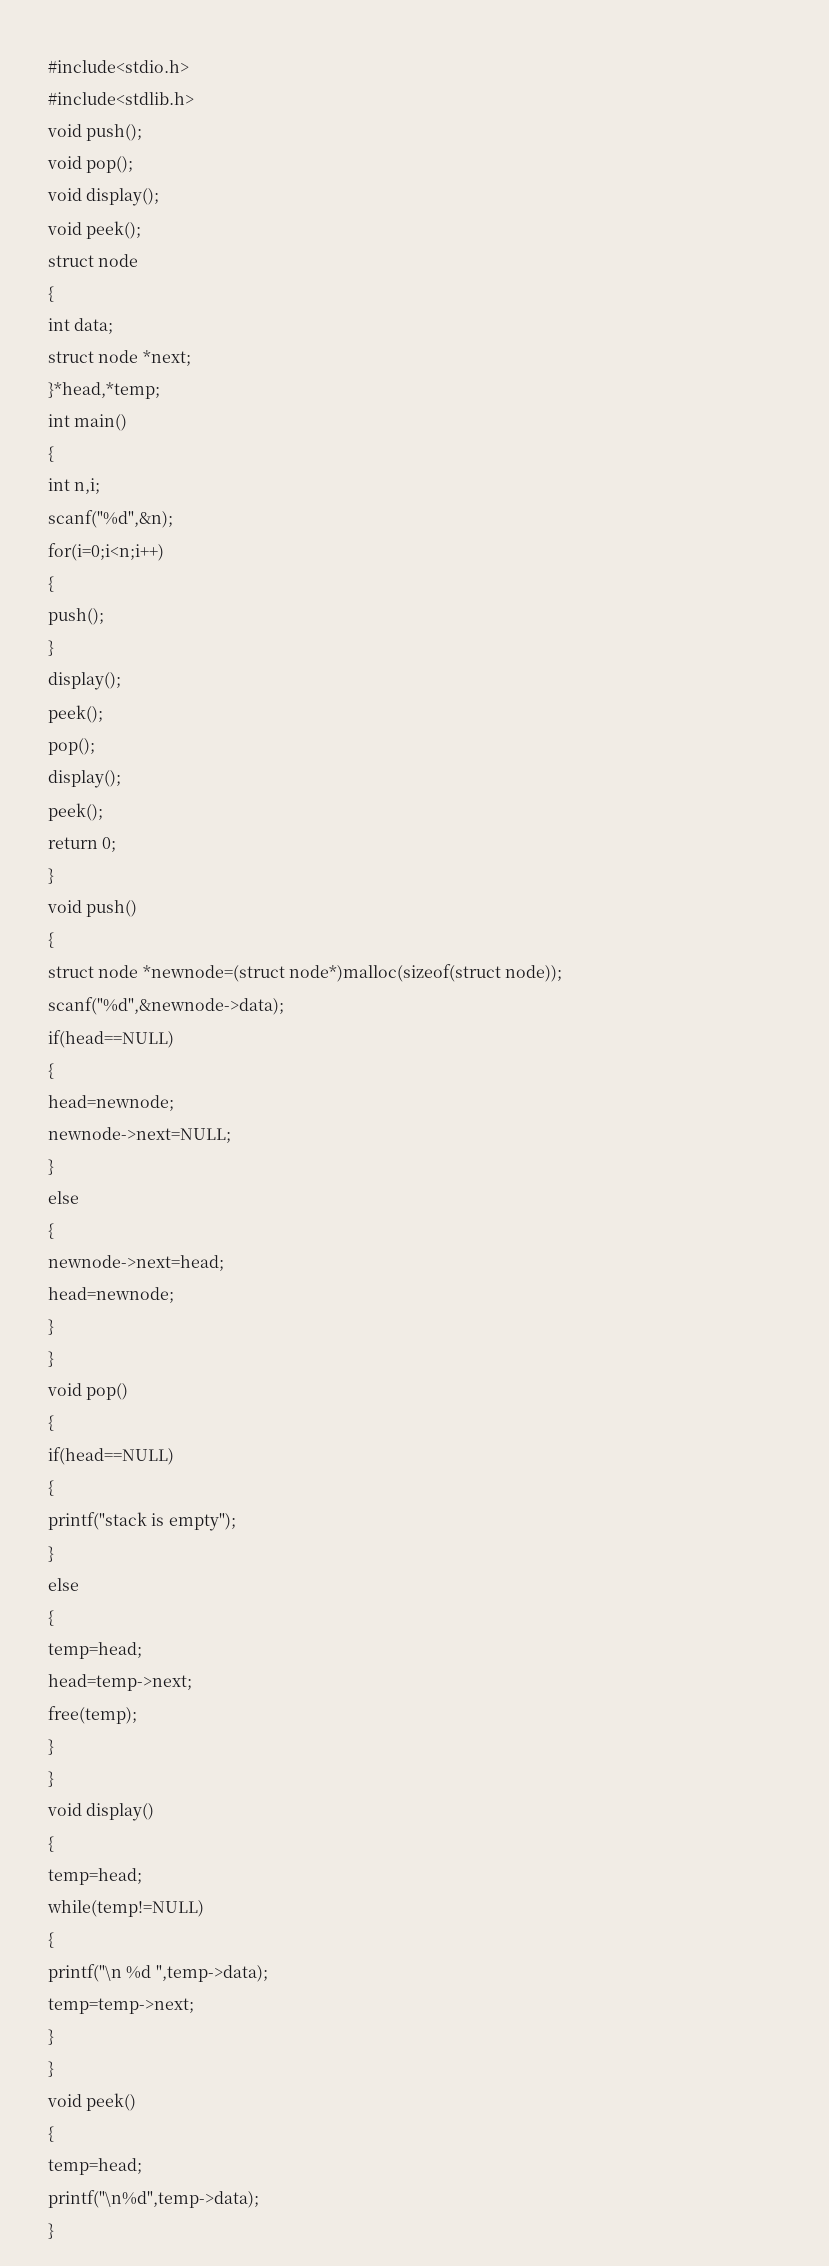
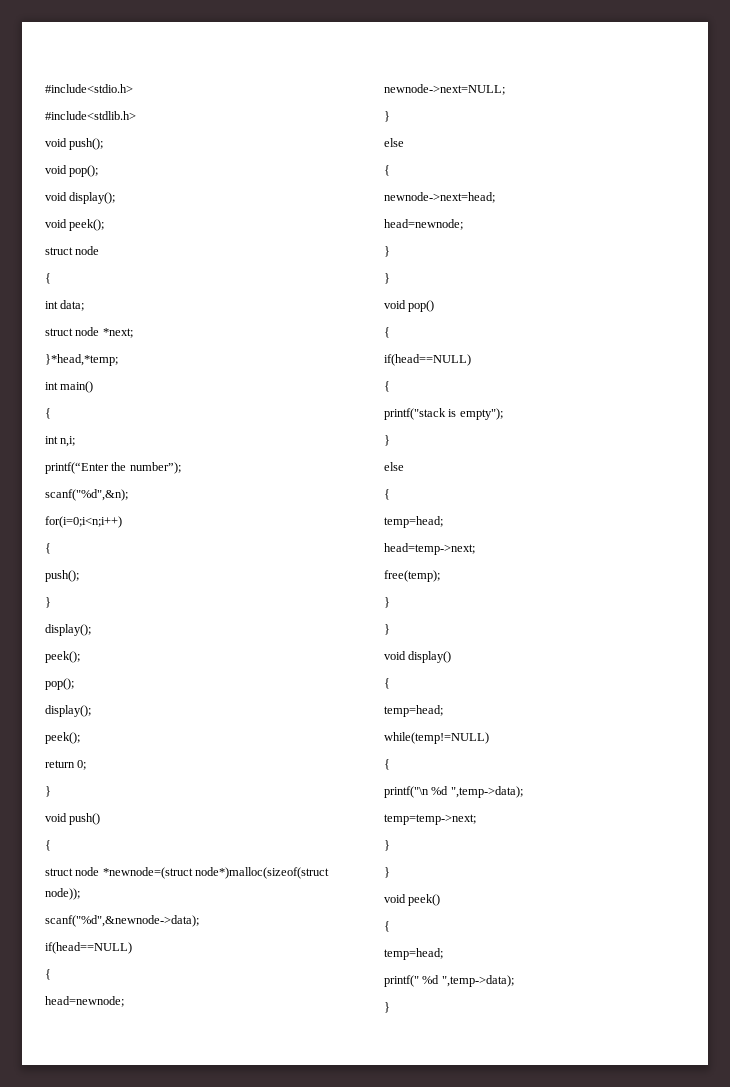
(101, 486) none -> [45,462,181,474] // printf(“Enter the number”);
[48,2190,259,2208] printf("\n%d",temp->data); -> [384,975,514,987] printf(" %d ",temp->data);

